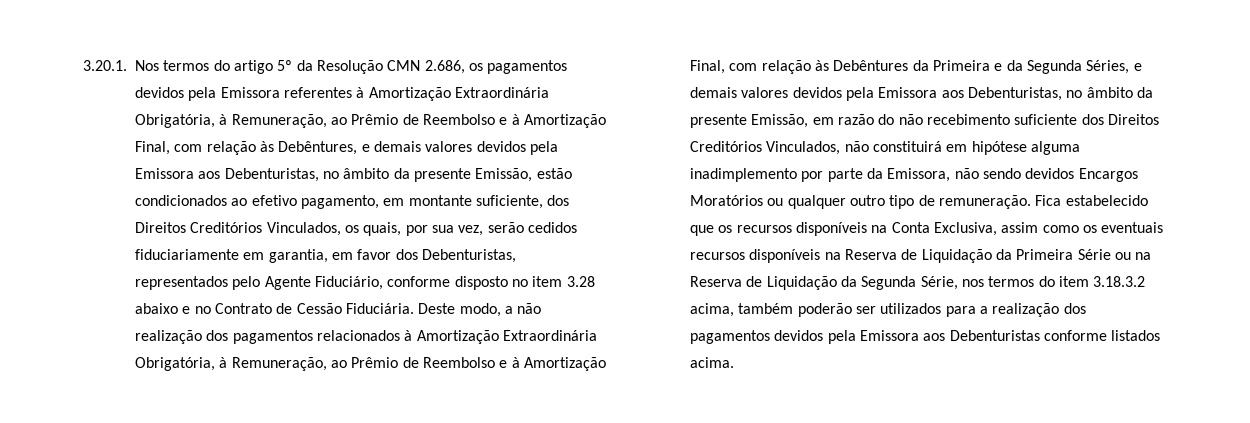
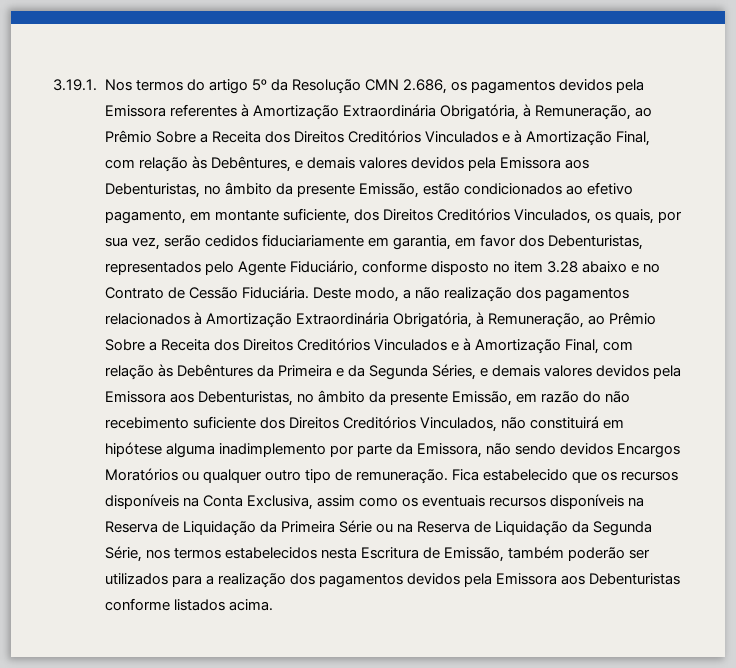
[83,60,127,71] 3.20.1. -> [53,79,97,91] 3.19.1.
[402,114,495,125] de Reembolso -> [155,130,498,143] Sobre a Receita dos Direitos Creditórios Vinculados
[402,357,495,368] de Reembolso -> [104,338,447,351] Sobre a Receita dos Direitos Creditórios Vinculados
[1038,276,1146,287] [690,303,734,317] do item 3.18.3.2 acima, -> [224,547,504,562] estabelecidos nesta Escritura de Emissão,

